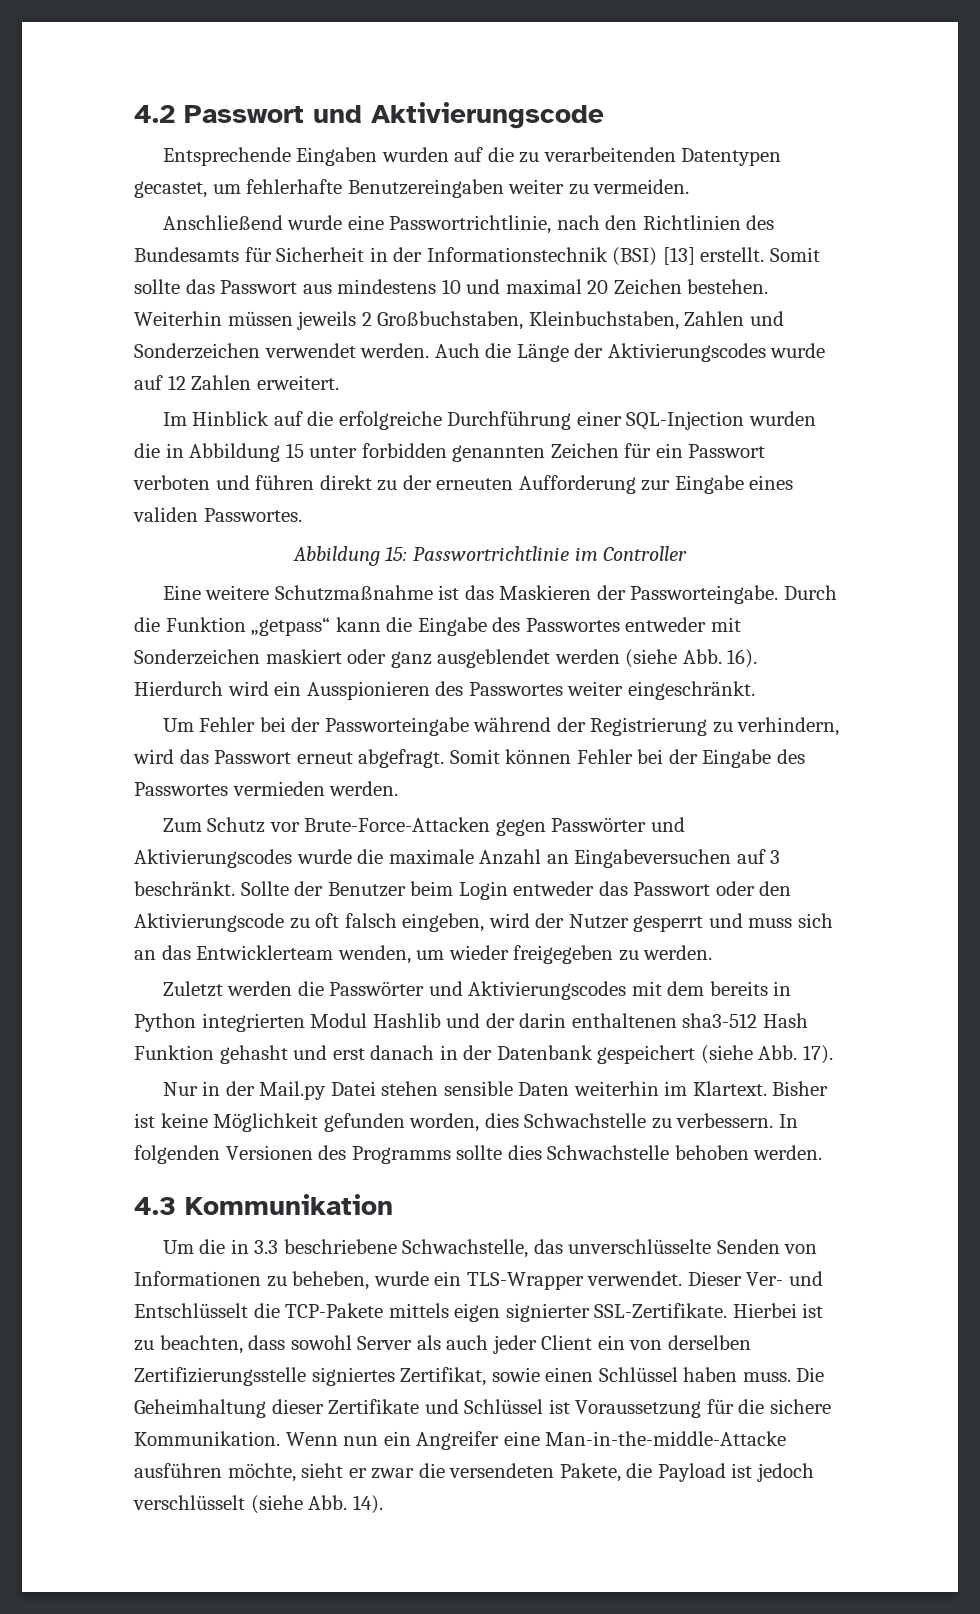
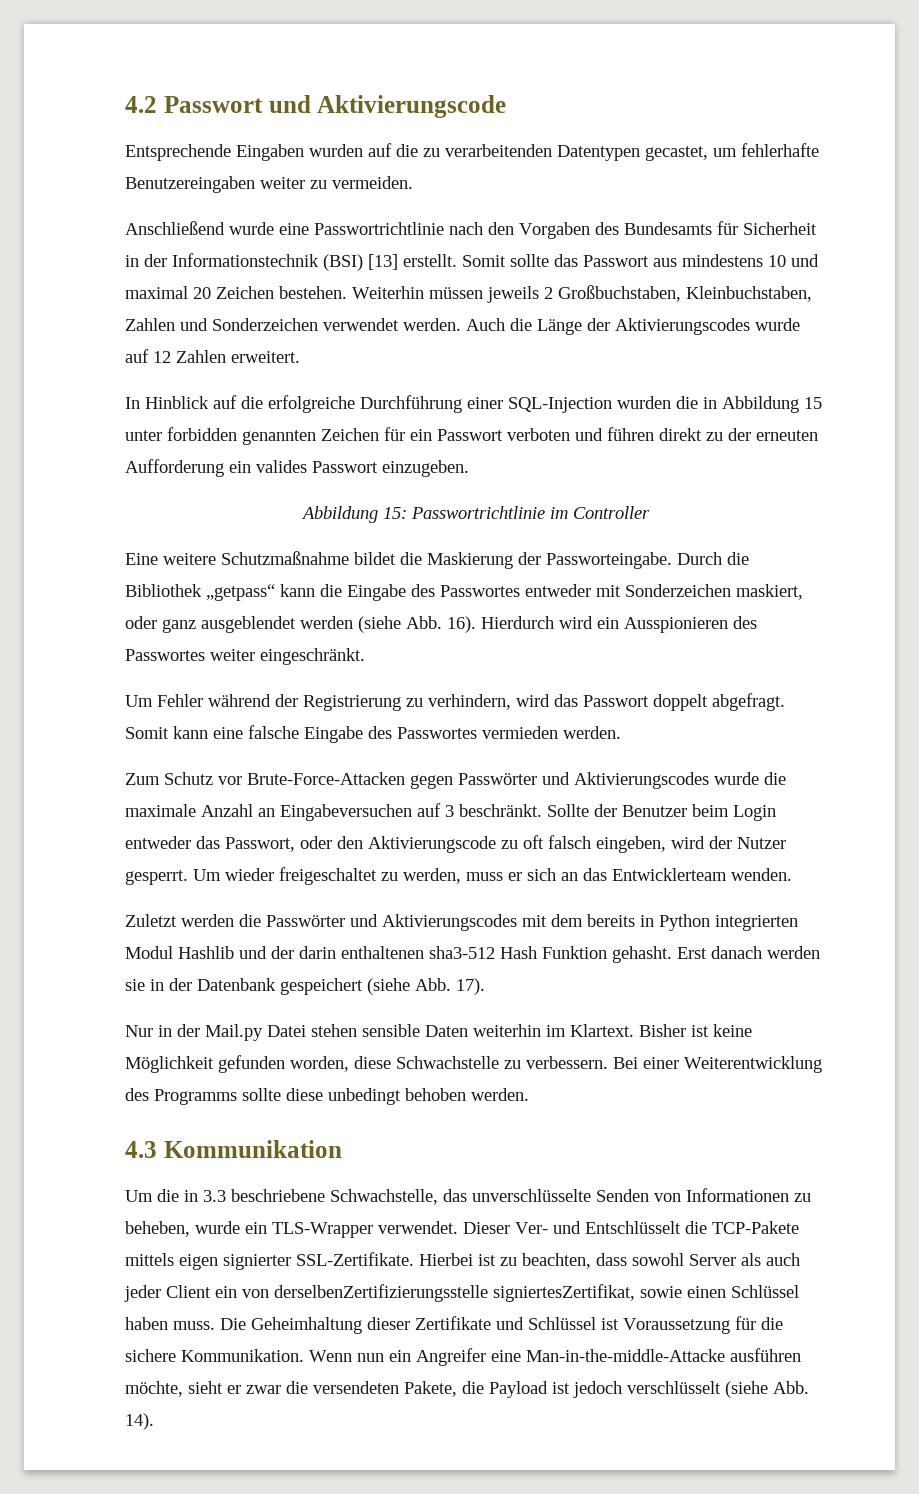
[389,215,552,234] Passwortrichtlinie, -> [314,222,444,235] Passwortrichtlinie
[642,215,741,230] Richtlinien -> [519,222,590,239] Vorgaben
[162,412,187,426] Im -> [125,397,140,409] In
[641,475,794,494] [133,507,302,522] zur Eingabe eines validen Passwortes. -> [229,460,469,477] ein valides Passwort einzugeben.
[438,585,592,600] ist das Maskieren -> [354,552,513,569] bildet die Maskierung
[165,617,246,632] Funktion -> [125,584,202,597] Bibliothek
[265,649,342,664] maskiert -> [736,584,803,600] maskiert,
[259,717,469,736] bei der Passworteingabe -> (203, 700) none
[296,752,353,764] erneut -> [653,694,708,711] doppelt
[505,749,698,764] können Fehler bei der -> [173,725,299,739] kann eine falsche
[633,882,711,896] Passwort -> [225,837,295,852] Passwort,
[633,913,833,932] [134,945,713,964] gesperrt und muss sich an das Entwicklerteam wenden, um wieder freigegeben zu werden. -> [125,867,792,885] gesperrt. Um wieder freigeschaltet zu werden, muss er sich an das Entwicklerteam wenden.
[219,1045,435,1064] gehasht und erst danach -> [612,946,820,963] [125,979,145,991] gehasht. Erst danach werden sie
[484,1113,519,1128] dies -> [354,1056,391,1069] diese
[778,1114,798,1128] [134,1145,313,1164] In folgenden Versionen -> [613,1056,822,1073] Bei einer Weiterentwicklung
[507,1145,670,1160] dies Schwachstelle -> [286,1088,401,1105] diese unbedingt
[667,1335,751,1350] [134,1367,487,1386] derselben Zertifizierungsstelle signiertes Zertifikat, -> [274,1284,635,1302] derselbenZertifizierungsstelle signiertesZertifikat,

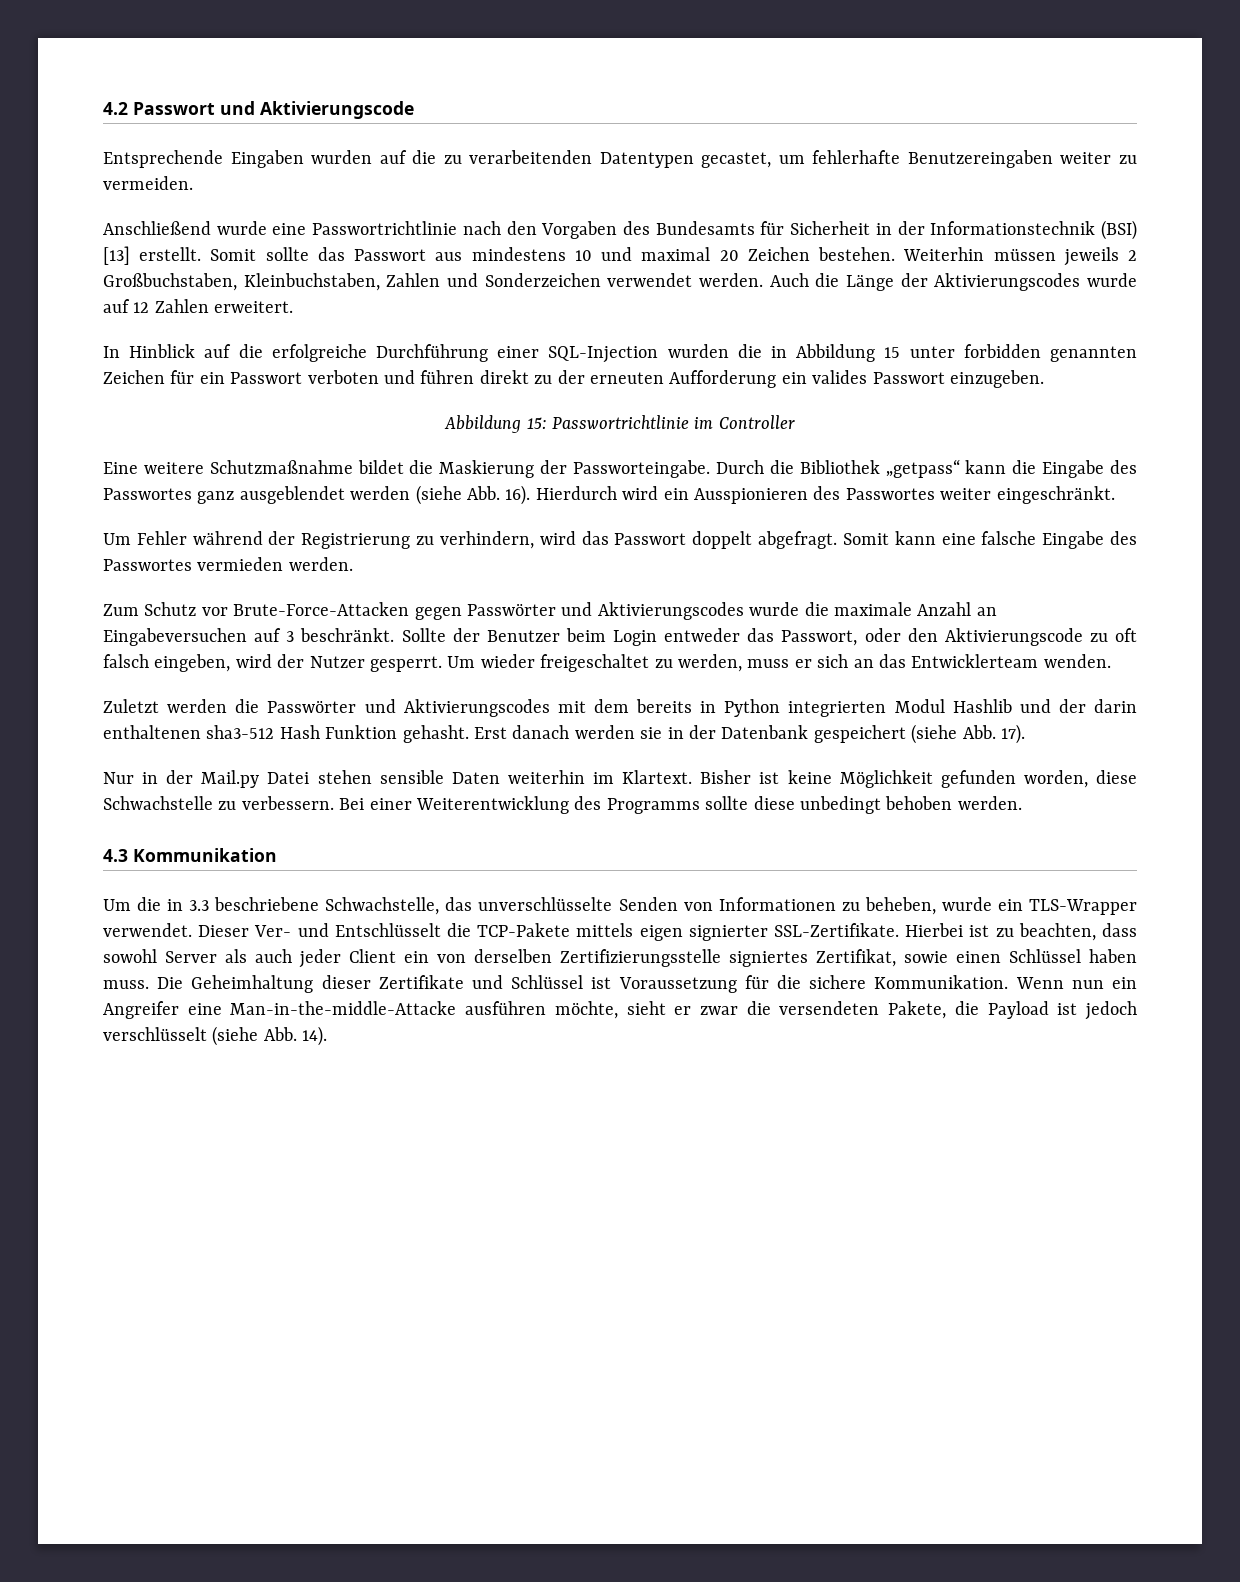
[525,584,803,600] [125,616,157,629] entweder mit Sonderzeichen maskiert, oder -> (192, 494) none
[274,1284,635,1302] derselbenZertifizierungsstelle signiertesZertifikat, -> [474,949,896,967] derselben Zertifizierungsstelle signiertes Zertifikat,

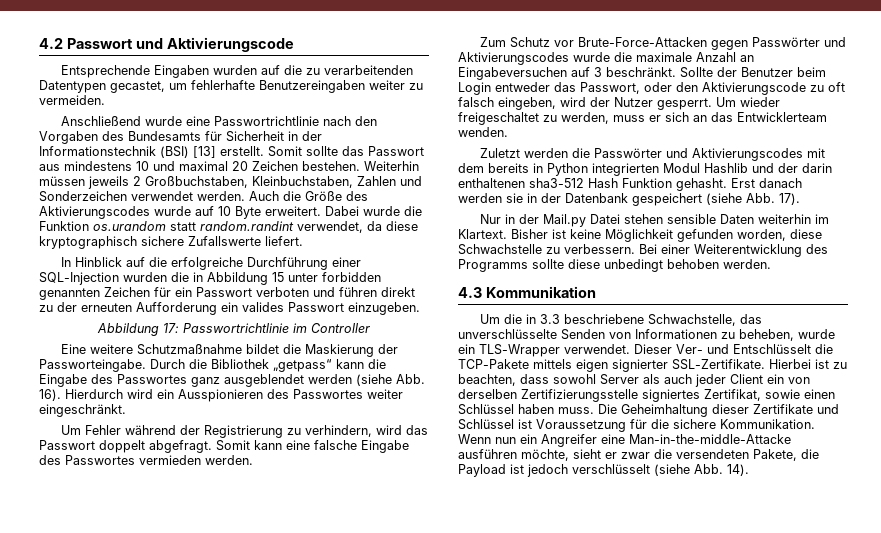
[845,273,928,291] Länge der -> [305,191,368,201] Größe des
[133,299,209,313] 12 Zahlen -> [218,206,261,219] 10 Byte
(294, 307) none -> [325,206,422,216] [39,221,418,233] [39,236,303,249] Dabei wurde die Funktion os.urandom statt random.randint verwendet, da diese kryptographisch sichere Zufallswerte liefert.
[526,417,547,429] 15: -> [163,323,179,333] 17:

